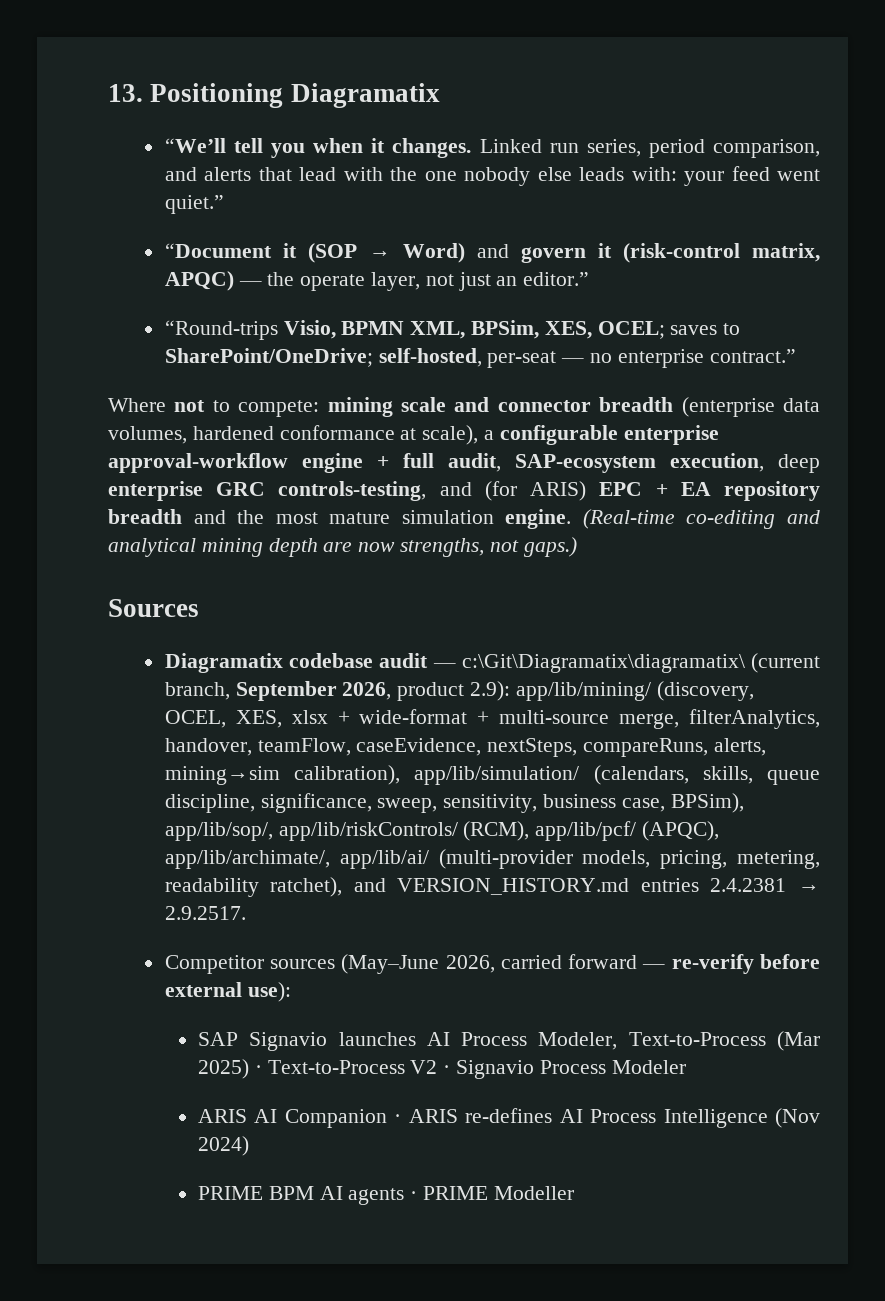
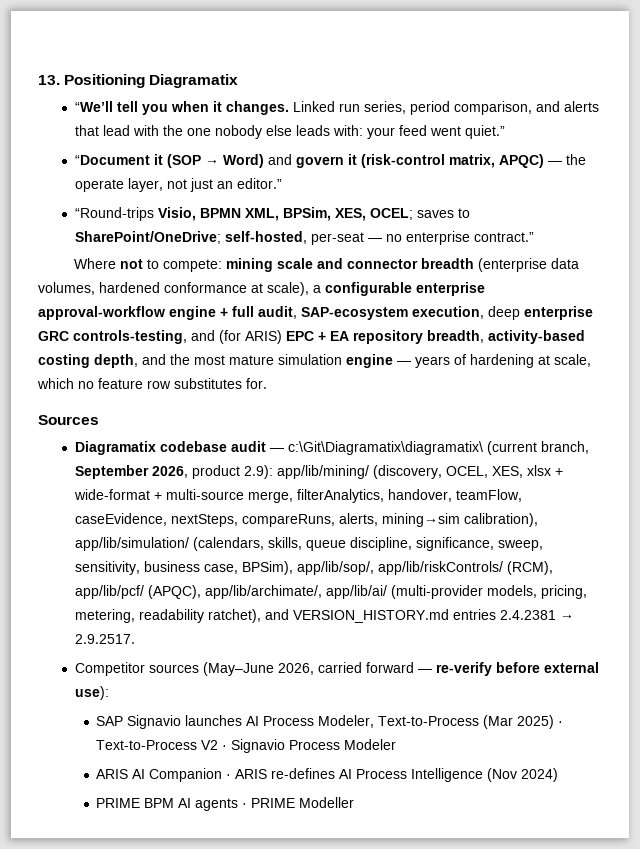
[108,509,182,524] breadth -> [427,330,585,344] [38,354,138,368] breadth, activity-based costing depth,
[505,509,820,529] [108,537,577,557] engine. (Real-time co-editing and analytical mining depth are now strengths, not gaps.) -> [346,354,591,368] [37,378,267,389] engine — years of hardening at scale, which no feature row substitutes for.

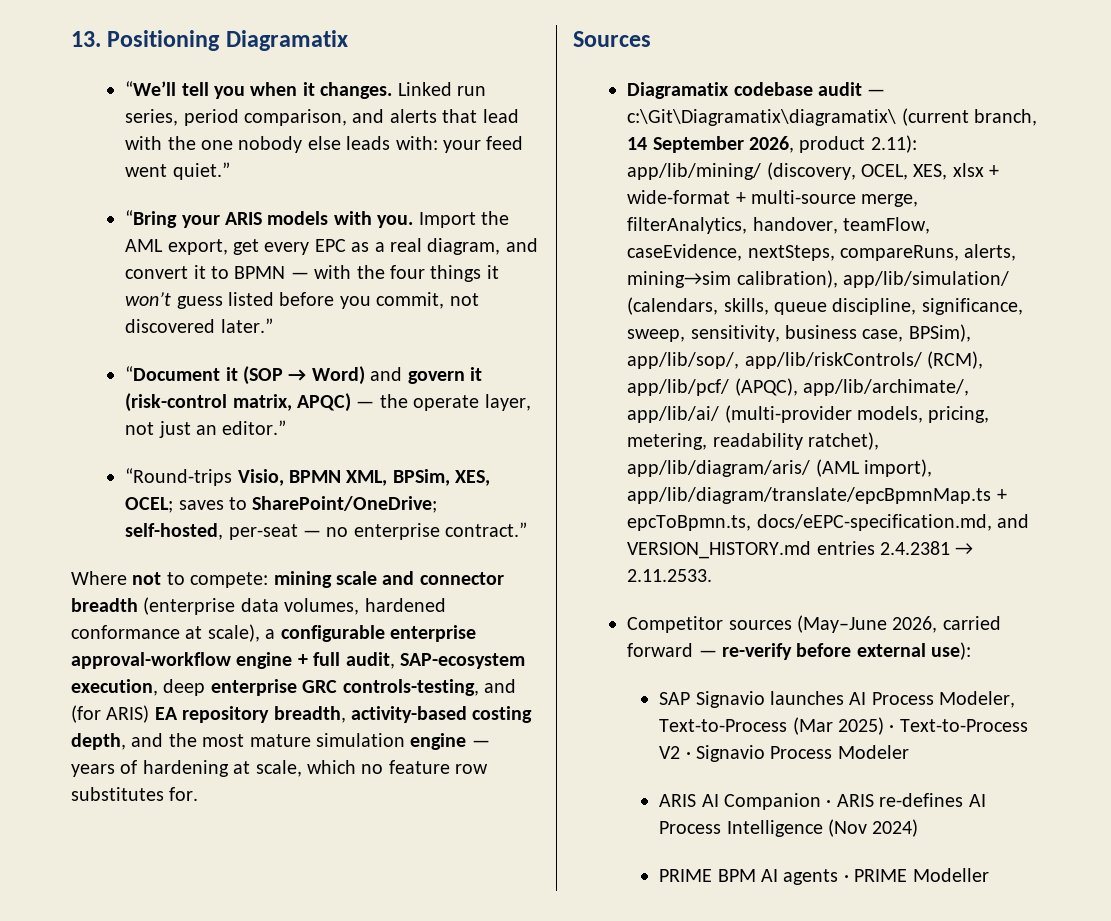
(505, 132) none -> [125,210,509,228] [125,238,538,255] [125,265,499,282] [125,292,479,309] [125,318,273,333] // “Bring your ARIS models with you. Import the AML export, get every EPC as a real diagram, and convert it to BPMN — with the four things it won’t guess listed before you commit, not discovered later.”
[286,331,326,341] EPC + -> (150, 714) none
(589, 447) none -> [627,137,648,150] 14
[243,465,273,479] 2.9): -> [870,135,917,153] 2.11):
(261, 616) none -> [627,459,932,477] [627,487,1007,504] [627,514,992,531] app/lib/diagram/aris/ (AML import), app/lib/diagram/translate/epcBpmnMap.ts + epcToBpmn.ts, docs/eEPC-specification.md,
[74,634,135,644] 2.9.2517. -> [627,569,713,582] 2.11.2533.

